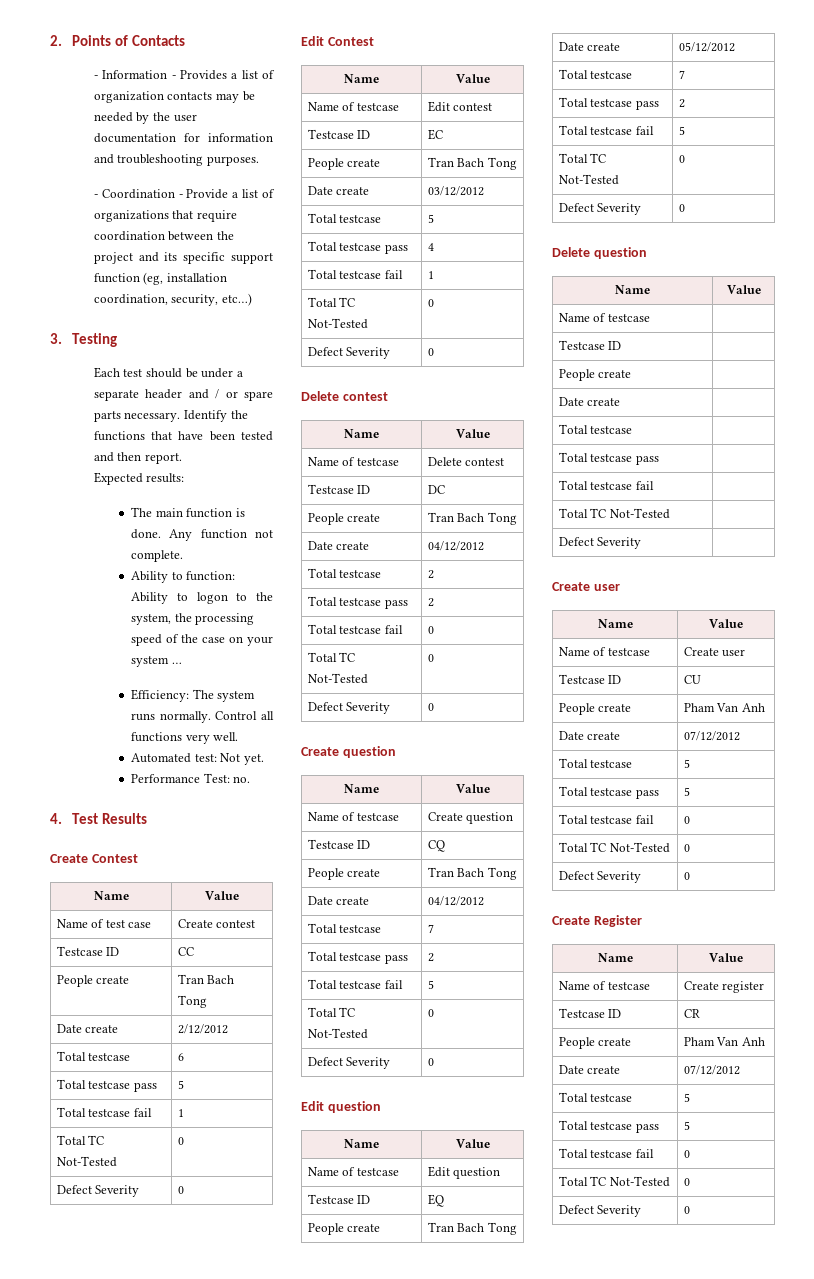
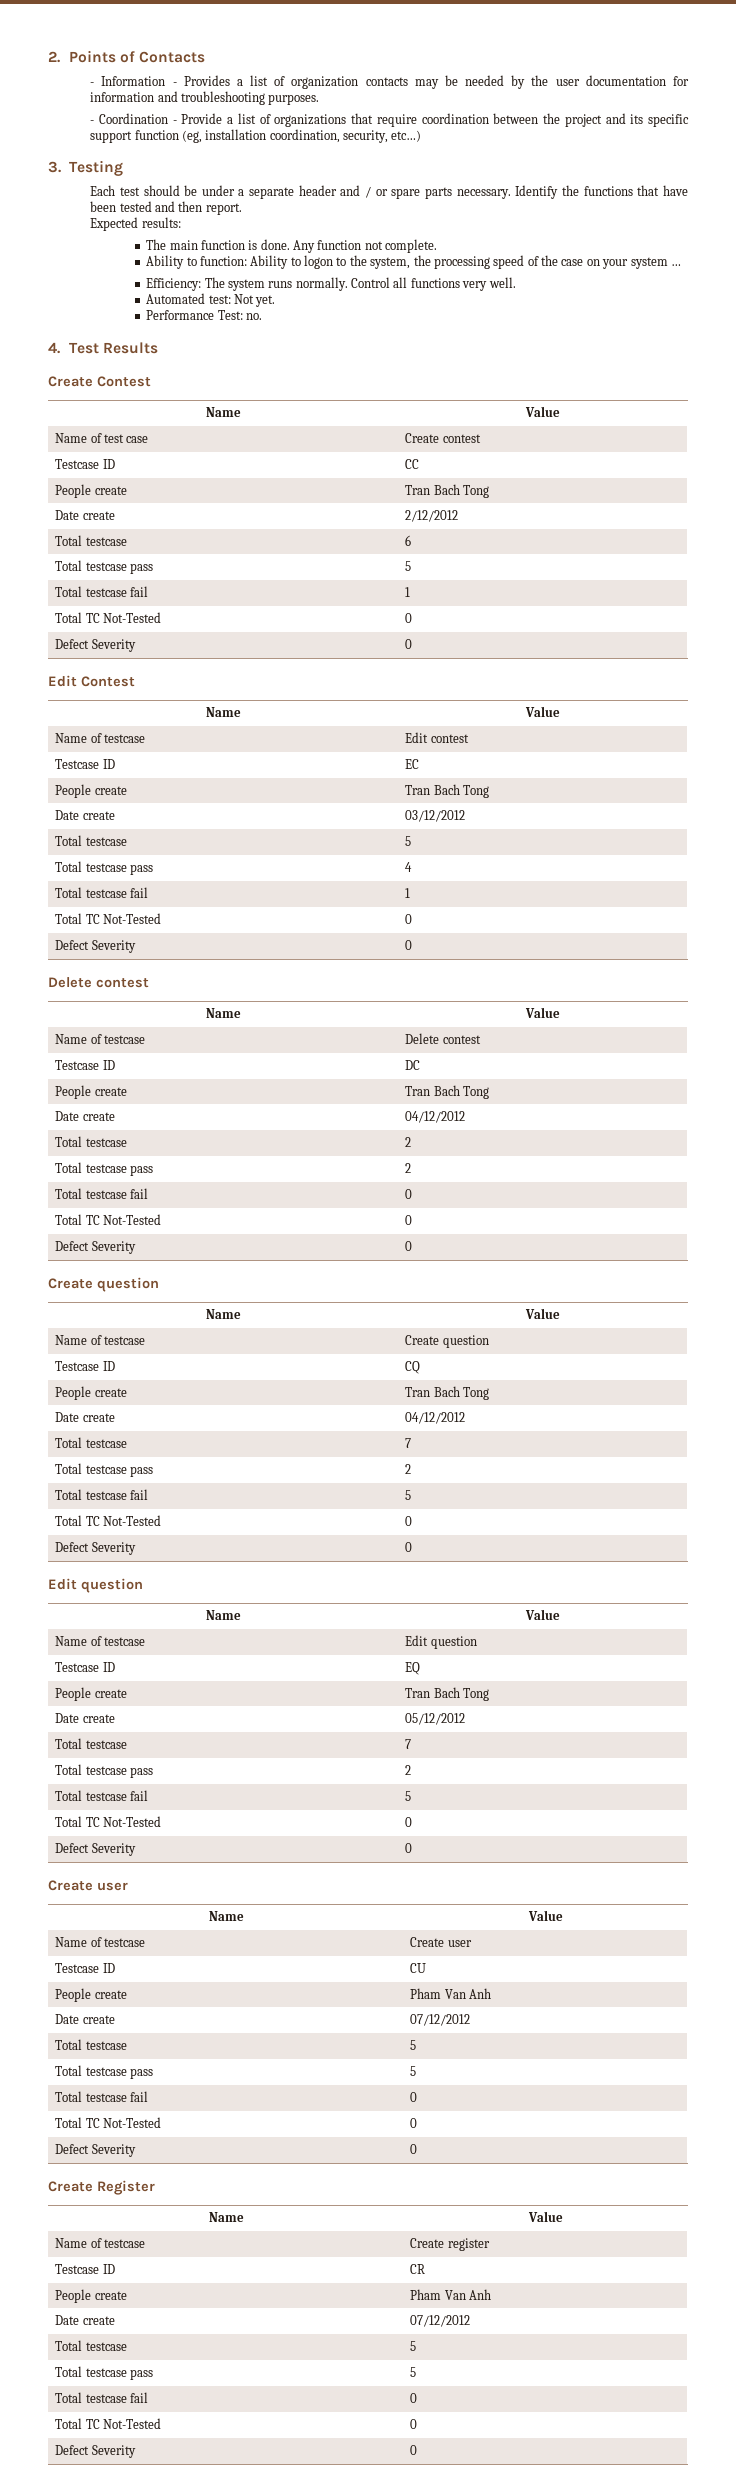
[552,247,647,259] [615,285,650,294] [726,285,761,294] [558,313,650,322] [558,340,622,350] [558,369,632,381] [558,397,621,406] [558,424,633,434] [558,452,659,465] [558,480,654,490] [558,508,670,519] [558,537,642,549] // Delete question // Name | Value // Name of testcase | // Testcase ID | // People create | // Date create | // Total testcase | // Total testcase pass | // Total testcase fail | // Total TC Not-Tested | // Defect Severity | -> (413, 1848) none

